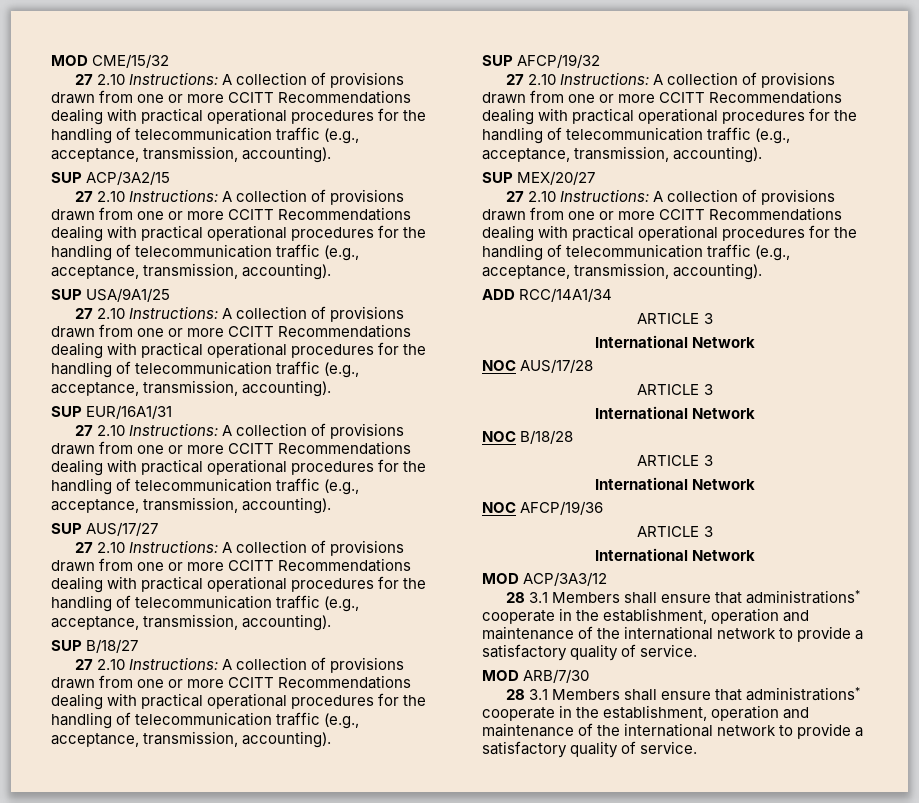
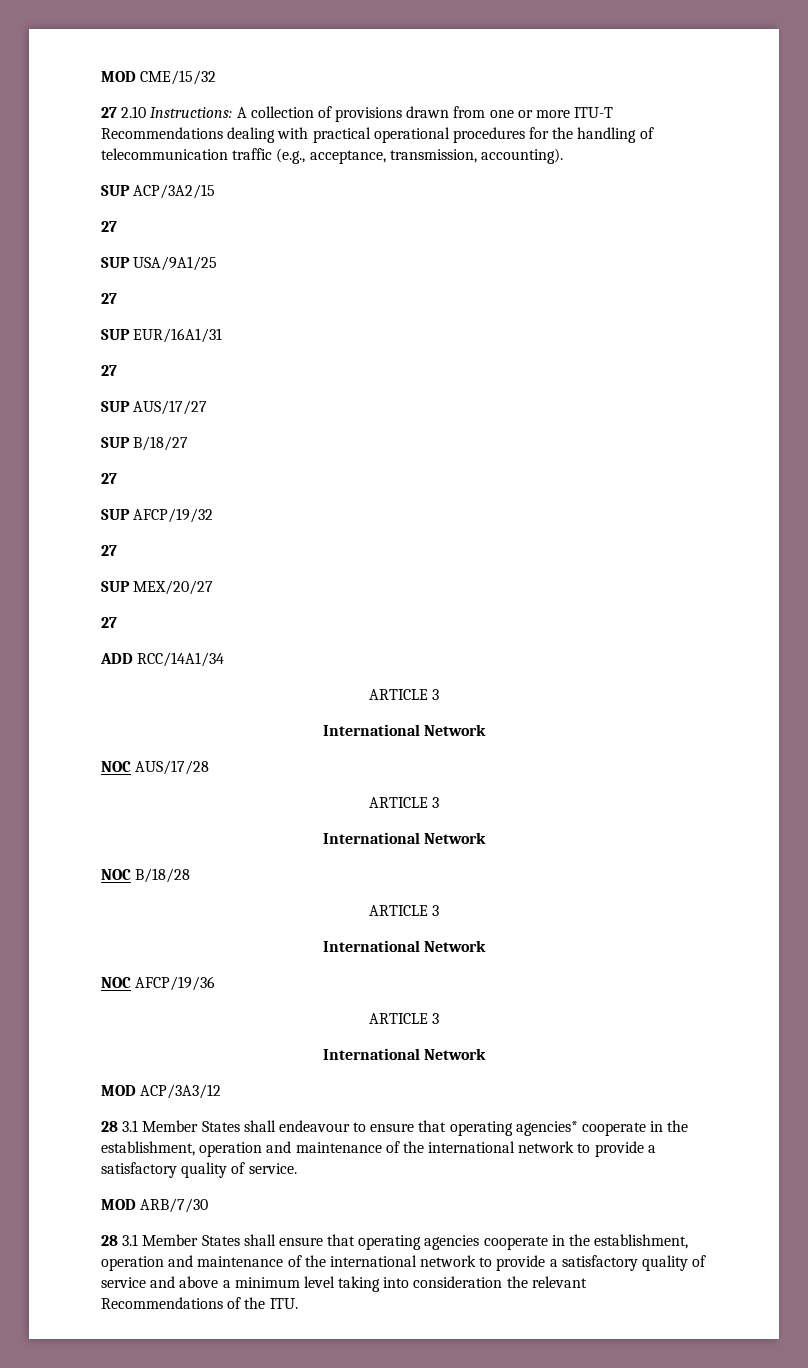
[228,92,275,103] CCITT -> [574,107,614,118] ITU-T
[96,189,405,205] [51,207,412,221] [51,225,427,242] [51,244,360,261] [51,263,332,280] [51,288,171,302] [74,306,405,322] [51,324,412,338] [51,342,427,359] [51,361,360,378] [51,380,332,397] [51,405,173,419] [74,423,405,439] [51,441,412,455] [51,459,427,476] [51,478,360,495] [51,497,332,514] [51,522,159,536] [74,540,405,556] [51,558,412,572] [51,576,427,593] [51,595,360,612] [51,614,332,631] [51,639,139,653] [74,657,405,673] [51,675,412,689] [51,693,427,710] [51,712,360,729] [51,731,332,748] [482,54,601,68] [505,72,836,88] [482,90,843,104] [482,108,858,125] [482,127,791,144] [482,146,763,163] [482,171,596,185] [505,189,836,205] [482,207,843,221] [482,225,858,242] [482,244,791,261] [482,263,763,280] 2.10 Instructions: A collection of provisions drawn from one or more CCITT Recommendations dealing with practical operational procedures for the handling of telecommunication traffic (e.g., acceptance, transmission, accounting). // SUP USA/9A1/25 // 27 2.10 Instructions: A collection of provisions drawn from one or more CCITT Recommendations dealing with practical operational procedures for the handling of telecommunication traffic (e.g., acceptance, transmission, accounting). // SUP EUR/16A1/31 // 27 2.10 Instructions: A collection of provisions drawn from one or more CCITT Recommendations dealing with practical operational procedures for the handling of telecommunication traffic (e.g., acceptance, transmission, accounting). // SUP AUS/17/27 // 27 2.10 Instructions: A collection of provisions drawn from one or more CCITT Recommendations dealing with practical operational procedures for the handling of telecommunication traffic (e.g., acceptance, transmission, accounting). // SUP B/18/27 // 27 2.10 Instructions: A collection of provisions drawn from one or more CCITT Recommendations dealing with practical operational procedures for the handling of telecommunication traffic (e.g., acceptance, transmission, accounting). // SUP AFCP/19/32 // 27 2.10 Instructions: A collection of provisions drawn from one or more CCITT Recommendations dealing with practical operational procedures for the handling of telecommunication traffic (e.g., acceptance, transmission, accounting). // SUP MEX/20/27 // 27 2.10 Instructions: A collection of provisions drawn from one or more CCITT Recommendations dealing with practical operational procedures for the handling of telecommunication traffic (e.g., acceptance, transmission, accounting). -> [101,256,218,271] [101,293,117,304] [101,328,223,343] [101,365,117,376] [101,400,208,415] [101,436,189,451] [101,473,117,484] [101,508,214,523] [101,545,117,556] [101,580,214,595] [101,617,117,628] // SUP USA/9A1/25 // 27 // SUP EUR/16A1/31 // 27 // SUP AUS/17/27 // SUP B/18/27 // 27 // SUP AFCP/19/32 // 27 // SUP MEX/20/27 // 27
[551,590,861,604] Members shall ensure that administrations* -> [142,1120,578,1136] Member States shall endeavour to ensure that operating agencies*
[551,687,861,701] Members shall ensure that administrations* -> [142,1234,480,1250] Member States shall ensure that operating agencies
[640,741,698,754] service. -> [101,1276,587,1292] [101,1297,298,1309] service and above a minimum level taking into consideration the relevant Recommendations of the ITU.

